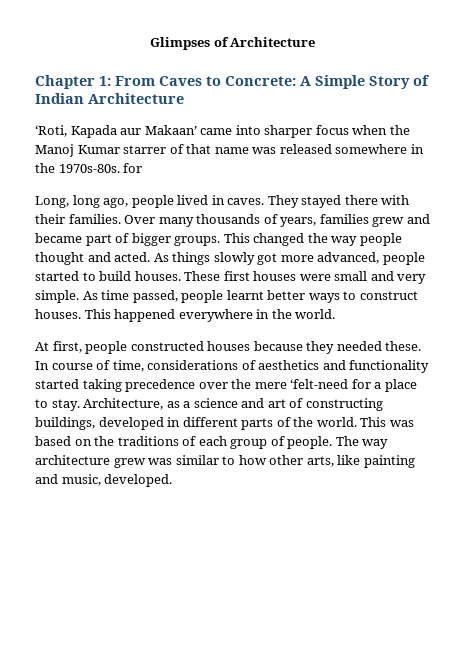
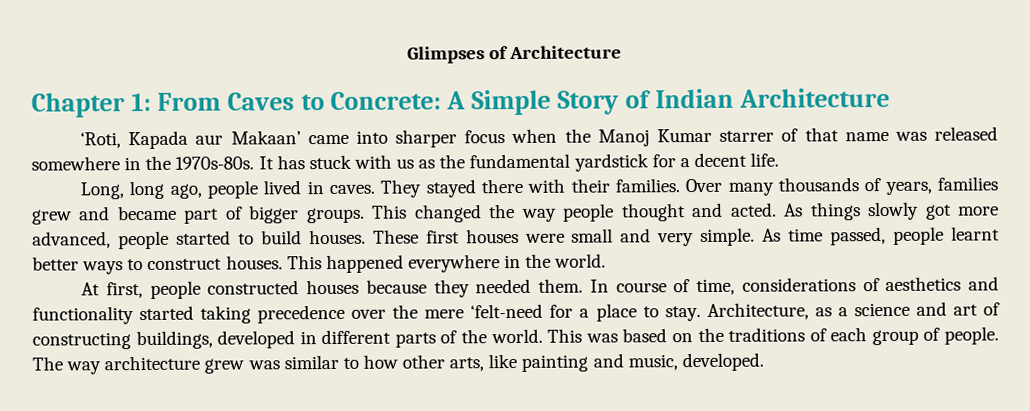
[123,163,143,173] for -> [258,152,780,172] It has stuck with us as the fundamental yardstick for a decent life.
[385,341,422,351] these. -> [538,278,584,293] them.

